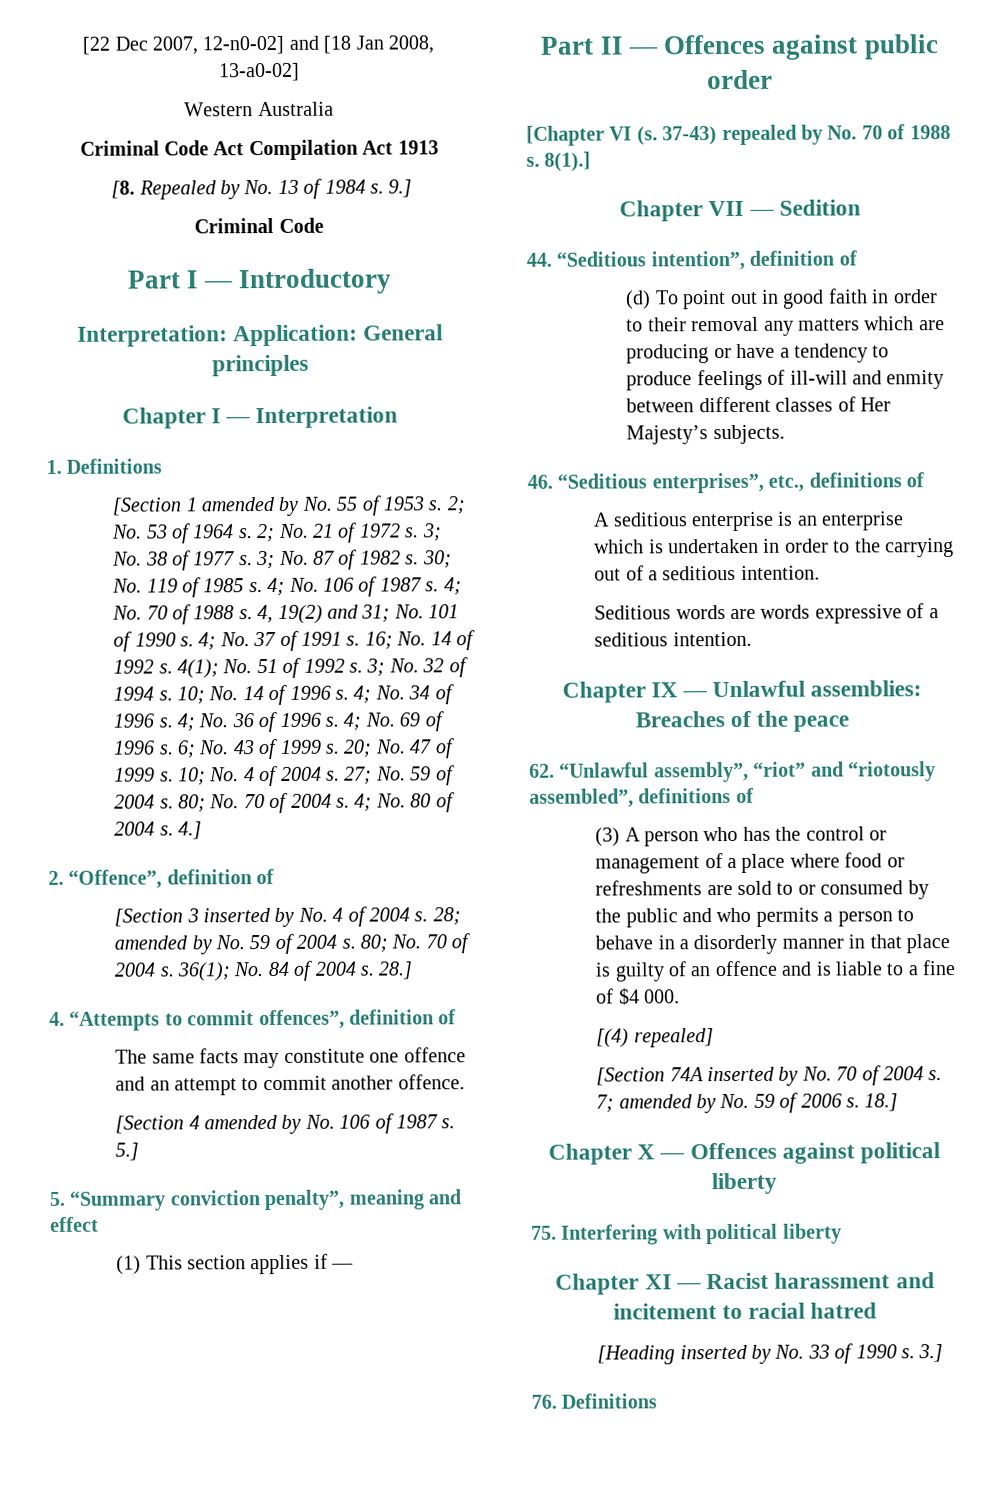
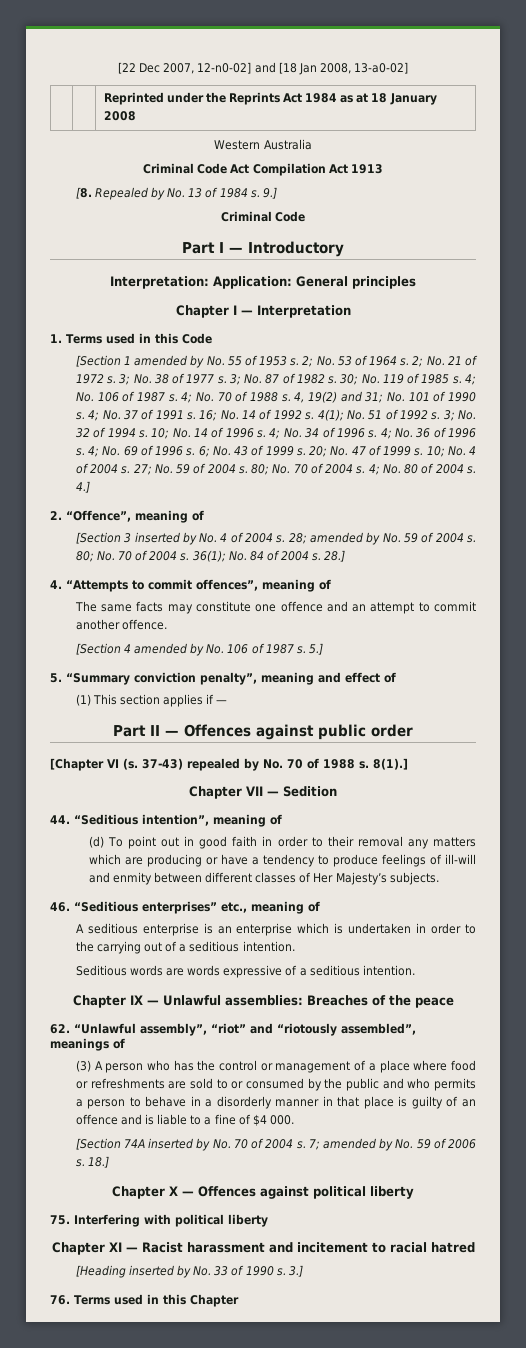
(300, 72) none -> [103,92,437,105] [103,111,136,121] // | | Reprinted under the Reprints Act 1984 as at 18 January 2008
[66,458,163,474] Definitions -> [66,333,212,344] Terms used in this Code
[166,869,252,885] definition -> [135,510,188,523] meaning
[349,1009,434,1025] definition -> [261,579,315,592] meaning
(99, 1224) none -> [384,672,396,683] of
[749,250,835,266] definition -> [213,814,266,827] meaning
[651,472,902,494] enterprises”, etc., definitions -> [142,901,304,914] enterprises” etc., meaning
[638,788,732,804] definitions -> [50,1038,109,1051] meanings
[596,1028,714,1048] // [(4) repealed] -> (294, 1120) none
[561,1393,658,1409] Definitions -> [74,1294,239,1307] Terms used in this Chapter

